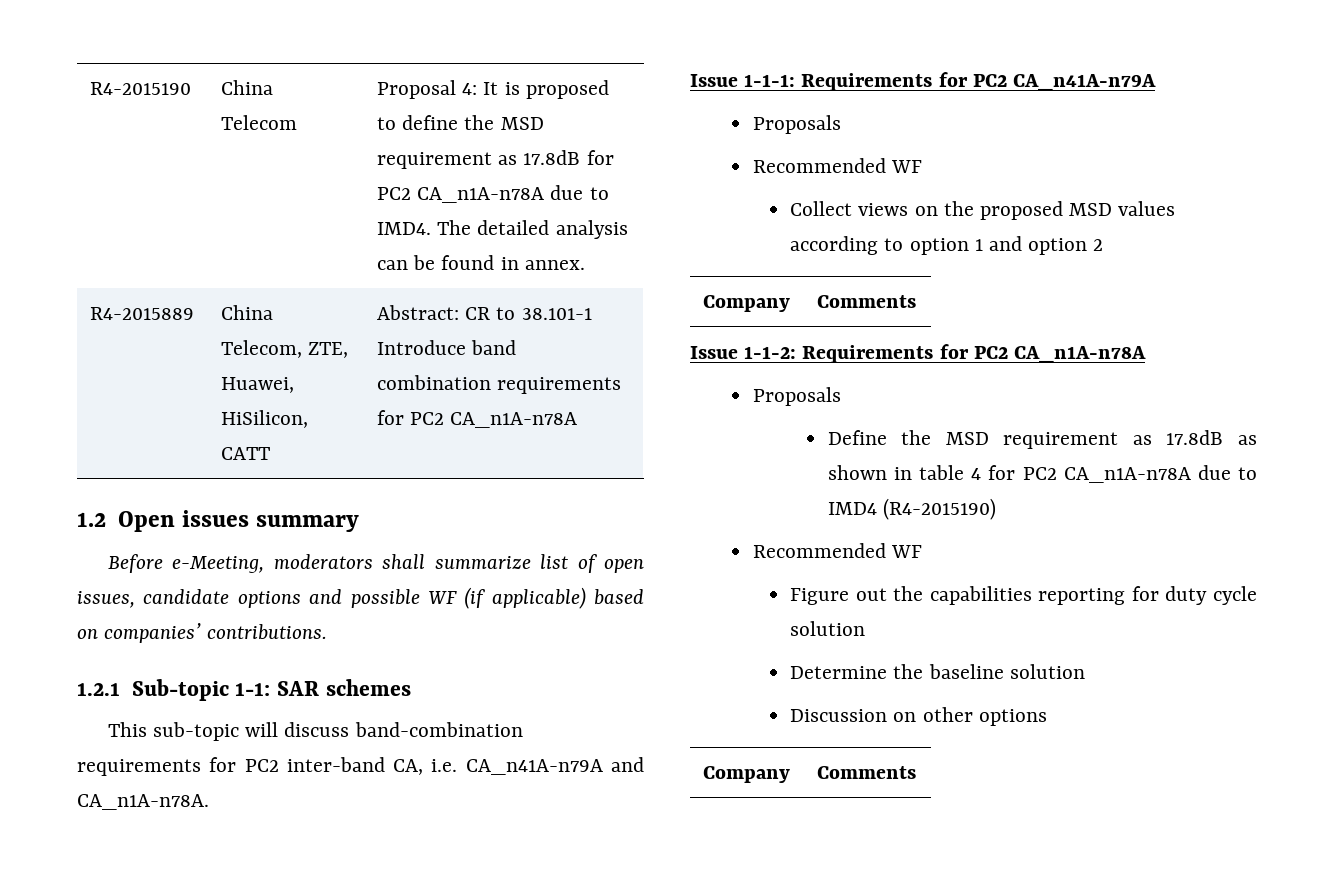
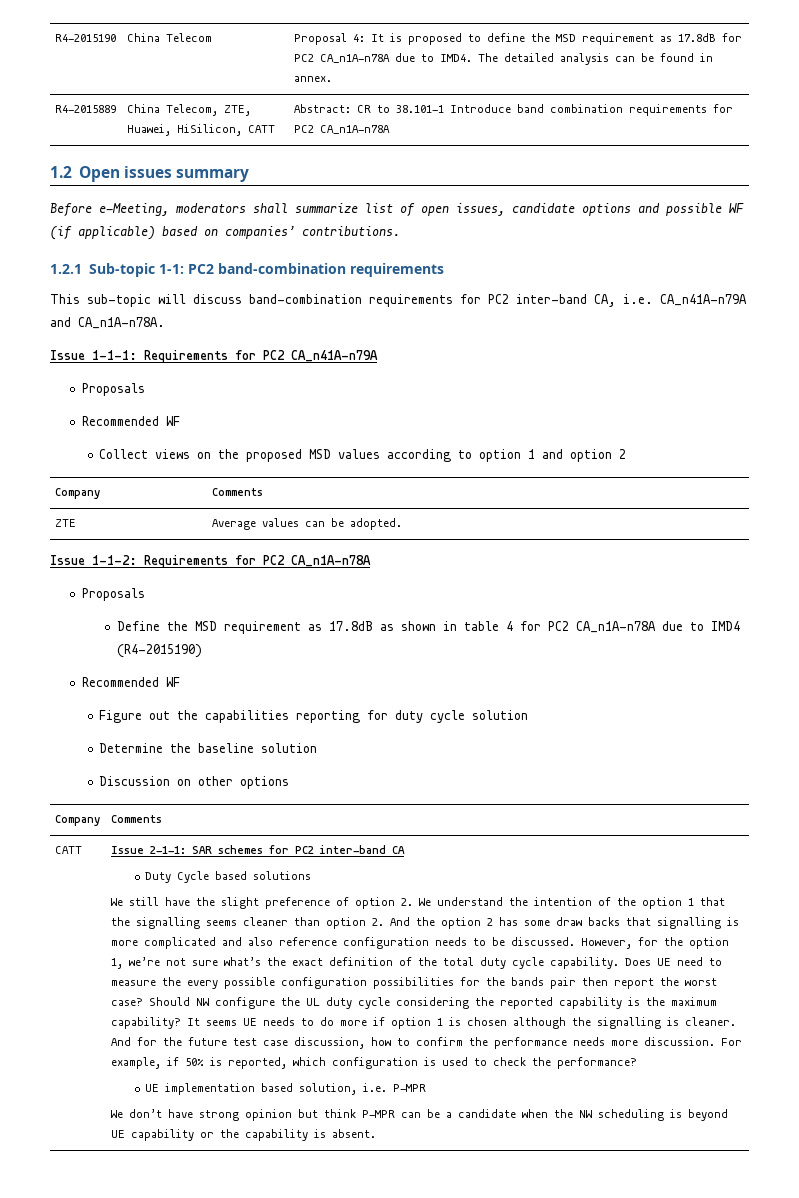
[277,679,411,696] SAR schemes -> [187,263,444,277] PC2 band-combination requirements
(917, 301) none -> [55,519,77,527] [212,518,403,530] // ZTE | Average values can be adopted.
(917, 772) none -> [55,846,83,854] [111,845,406,854] [144,871,311,883] [111,897,726,909] [111,917,740,929] [111,937,730,949] [111,957,723,969] [111,977,718,989] [111,997,718,1009] [111,1017,737,1029] [111,1037,743,1049] [111,1057,638,1069] [144,1083,426,1095] [111,1109,729,1121] [111,1129,377,1141] // CATT | Issue 2-1-1: SAR schemes for PC2 inter-band CA // Duty Cycle based solutions // We still have the slight preference of option 2. We understand the intention of the option 1 that the signalling seems cleaner than option 2. And the option 2 has some draw backs that signalling is more complicated and also reference configuration needs to be discussed. However, for the option 1, we’re not sure what’s the exact definition of the total duty cycle capability. Does UE need to measure the every possible configuration possibilities for the bands pair then report the worst case? Should NW configure the UL duty cycle considering the reported capability is the maximum capability? It seems UE needs to do more if option 1 is chosen although the signalling is cleaner. And for the future test case discussion, how to confirm the performance needs more discussion. For example, if 50% is reported, which configuration is used to check the performance? // UE implementation based solution, i.e. P-MPR // We don’t have strong opinion but think P-MPR can be a candidate when the NW scheduling is beyond UE capability or the capability is absent.

